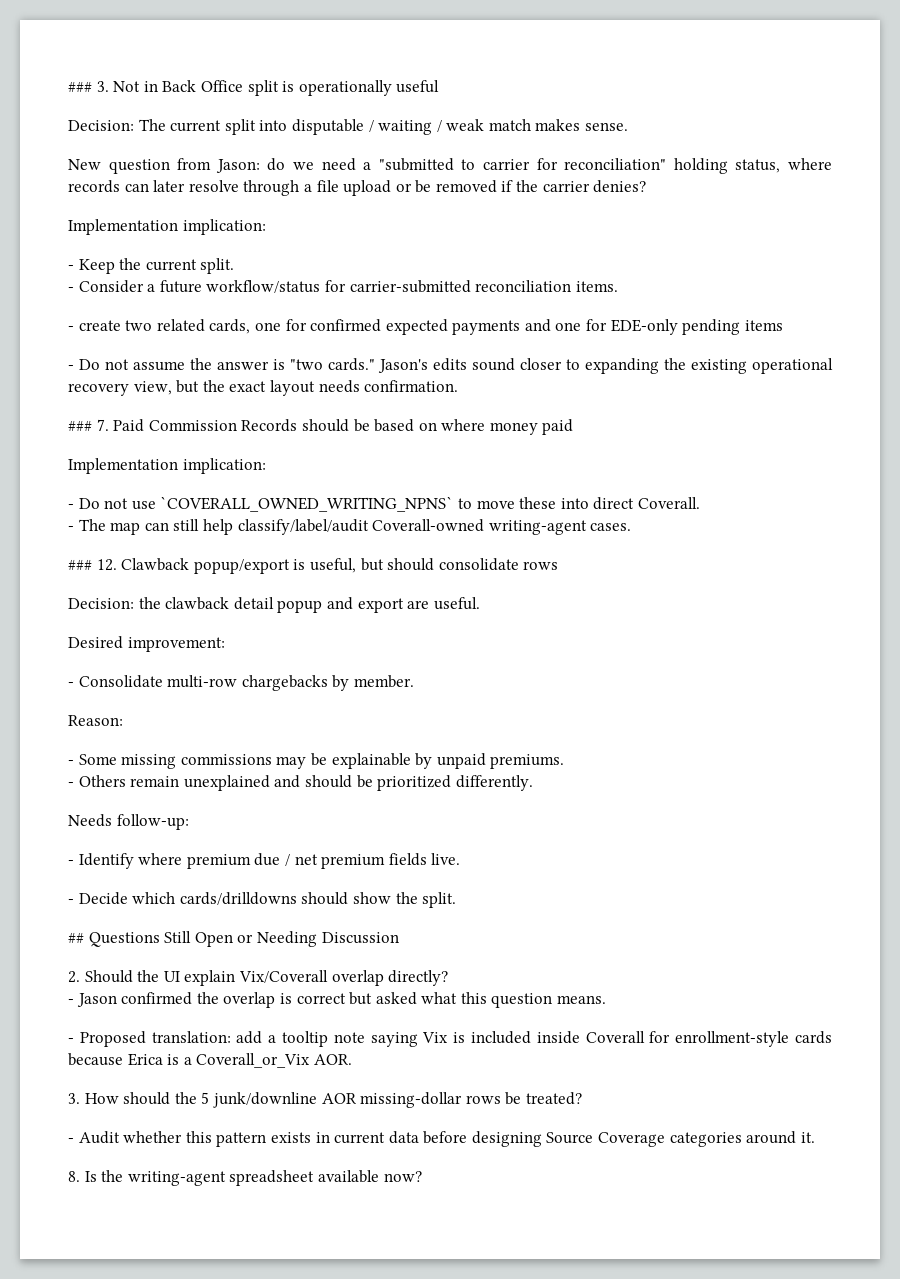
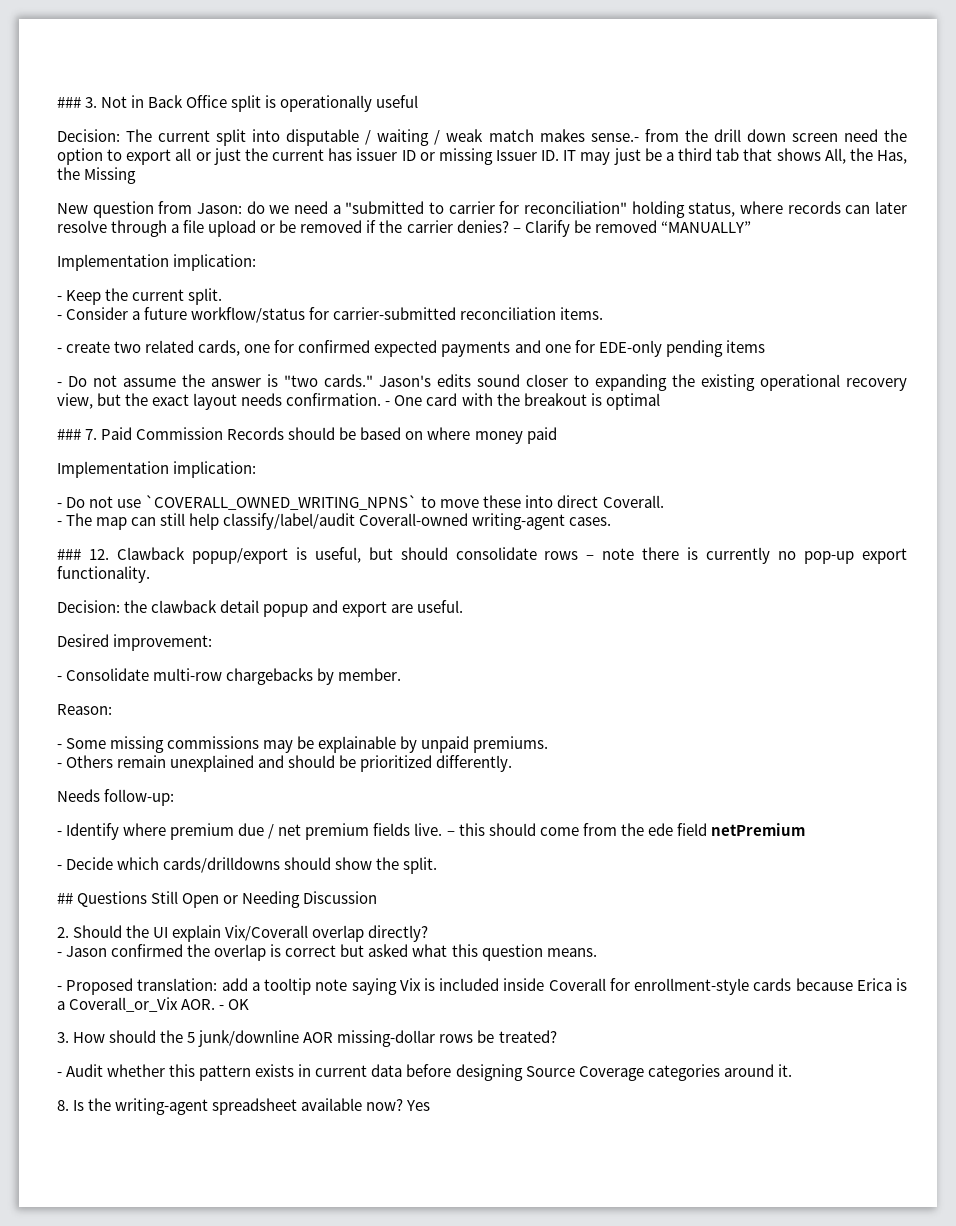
[585,122,629,131] sense. -> [590,129,908,142] [57,148,908,165] [57,167,137,184] sense.- from the drill down screen need the option to export all or just the current has issuer ID or missing Issuer ID. IT may just be a third tab that shows All, the Has, the Missing
(647, 186) none -> [512,220,751,237] – Clarify be removed “MANUALLY”
(459, 386) none -> [385,393,660,410] - One card with the breakout is optimal
(559, 565) none -> [586,547,908,564] [57,566,150,583] – note there is currently no pop-up export functionality.
(461, 859) none -> [446,823,805,836] – this should come from the ede field netPremium
(352, 1059) none -> [219,999,250,1010] - OK
(422, 1176) none -> [406,1100,431,1111] Yes

